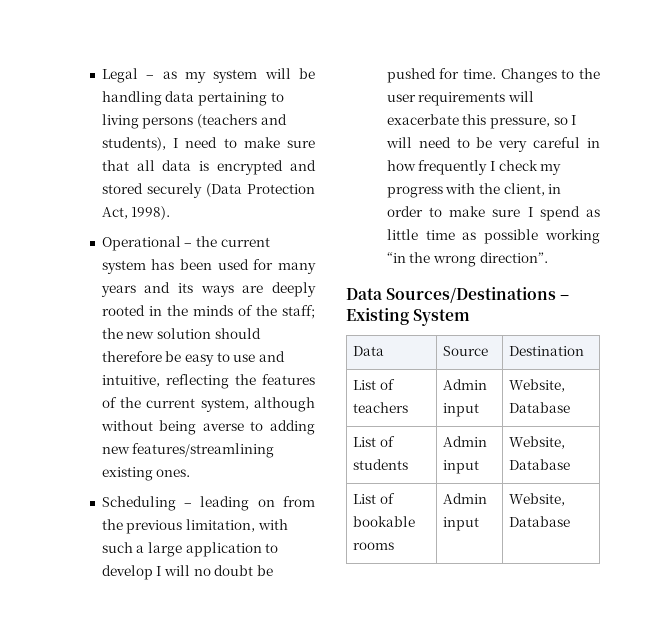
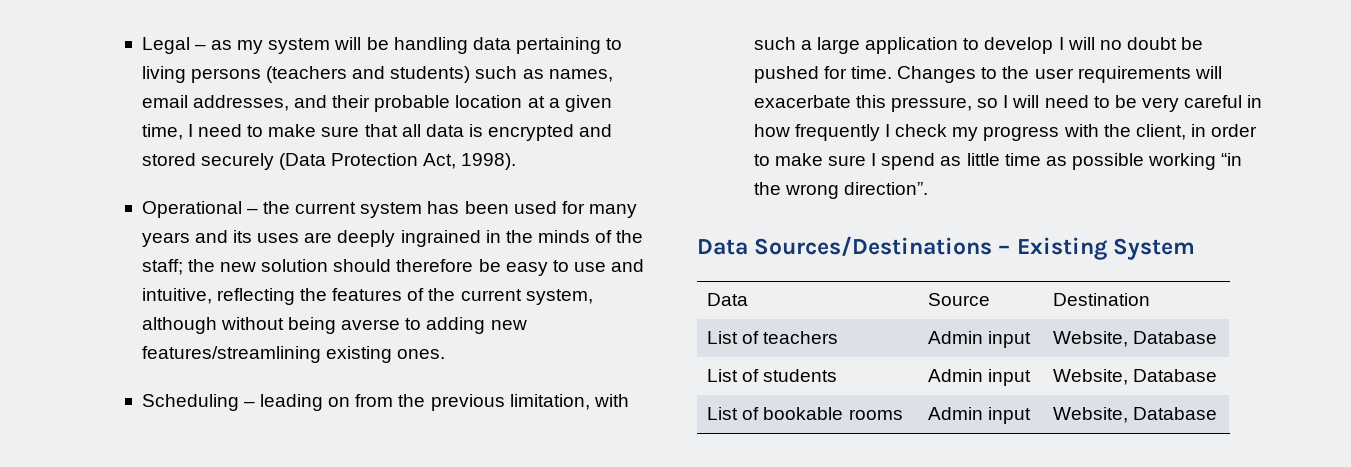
[101,137,166,151] students), -> [390,66,613,83] [141,95,612,112] [141,124,183,140] students) such as names, email addresses, and their probable location at a given time,
[200,285,234,297] ways -> [257,233,300,243] uses
[101,305,145,316] rooted -> [400,230,481,247] ingrained

